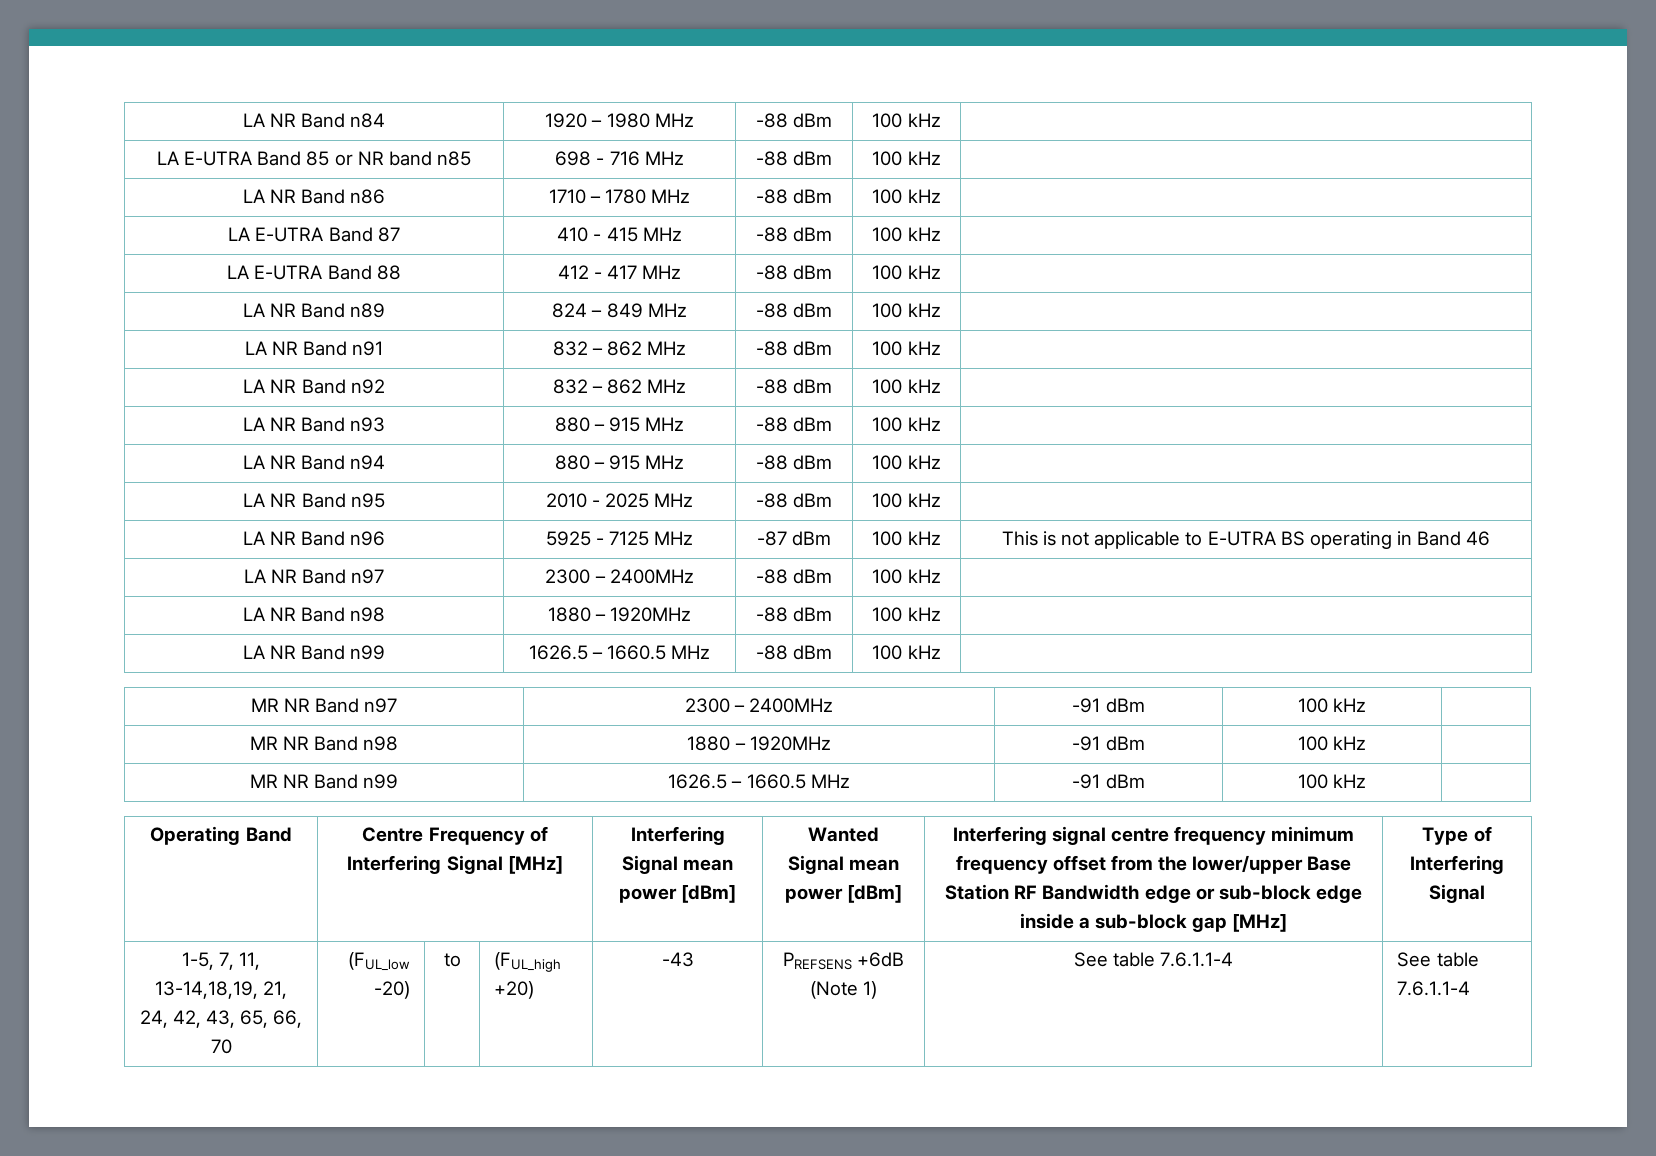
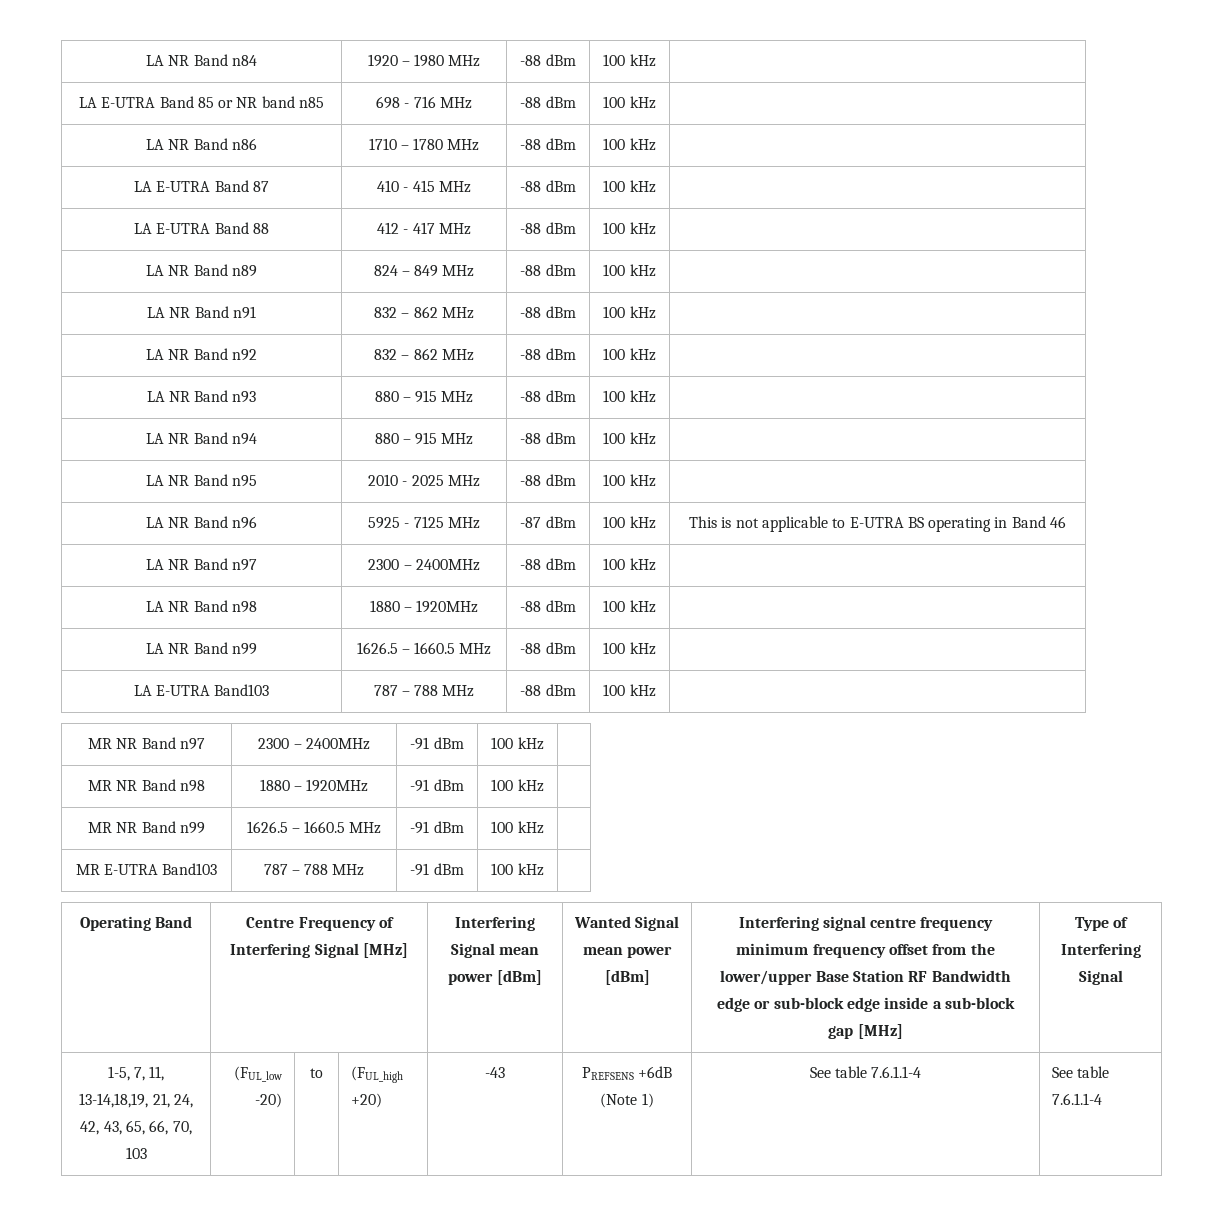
(941, 652) none -> [133,684,270,696] [373,685,475,697] [520,684,576,696] [603,684,656,697] // LA E-UTRA Band103 | 787 – 788 MHz | -88 dBm | 100 kHz |
(1367, 781) none -> [75,863,218,875] [263,864,365,876] [410,863,464,876] [491,863,544,876] // MR E-UTRA Band103 | 787 – 788 MHz | -91 dBm | 100 kHz |
[210,1039,232,1054] 70 -> [172,1121,192,1135] [125,1147,147,1159] 70, 103

